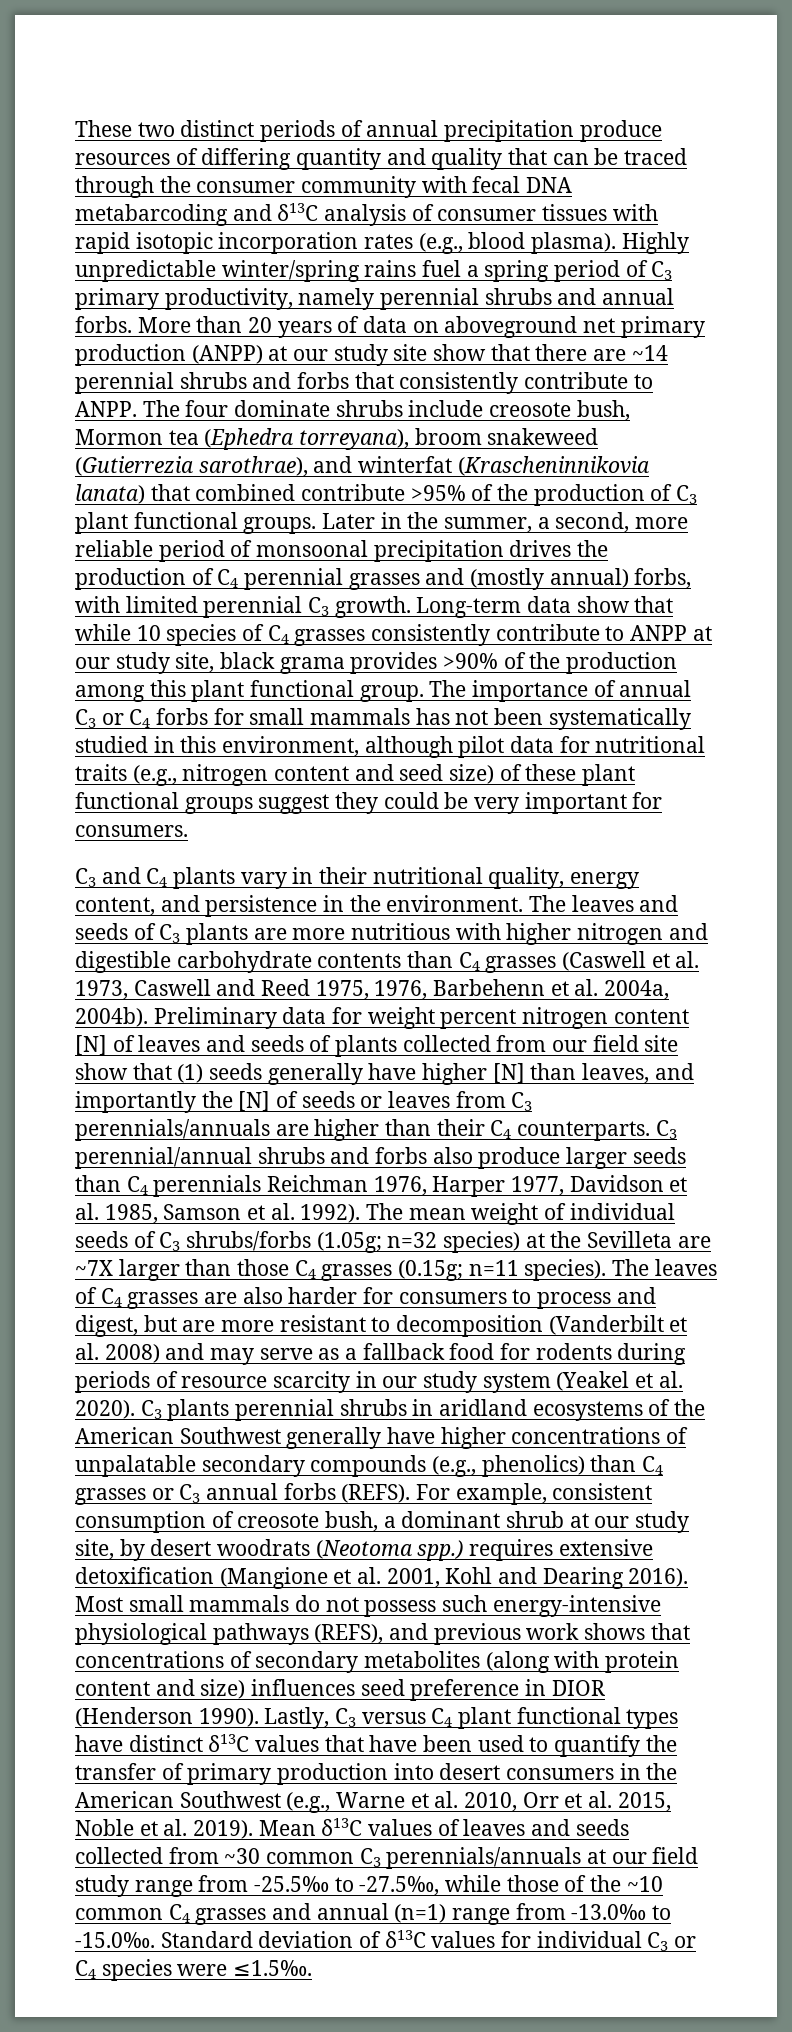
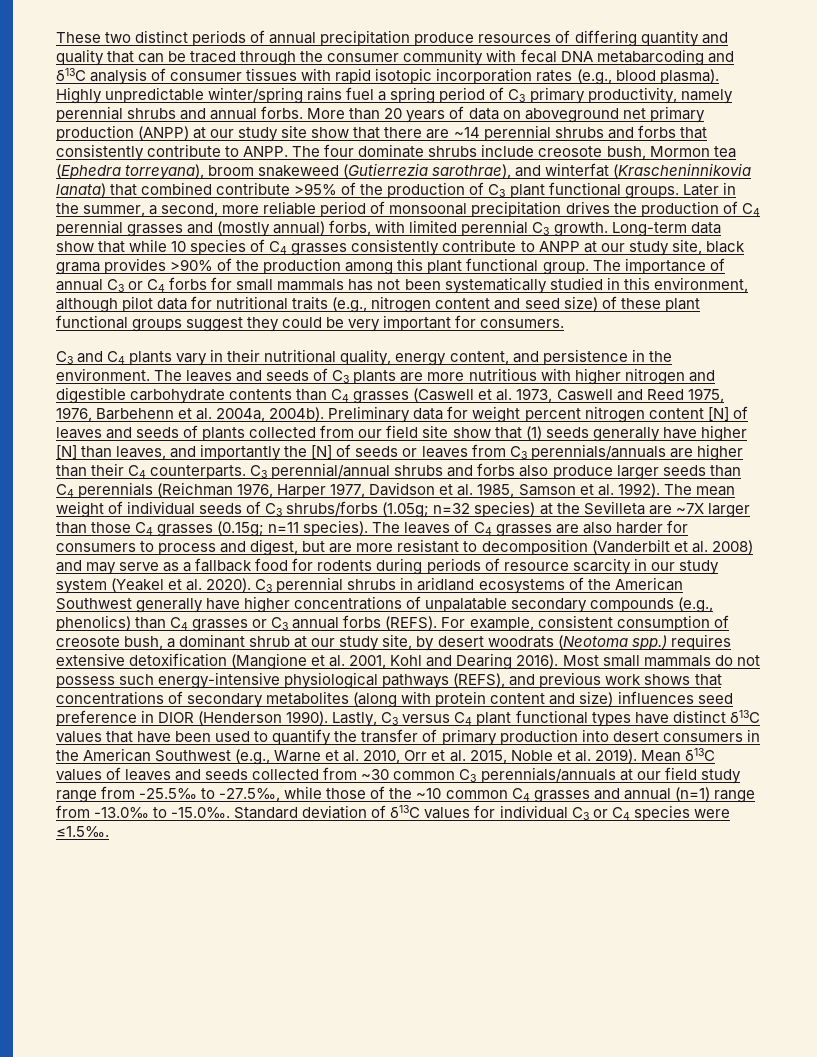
[267,1175,369,1192] Reichman -> [157,482,234,497] (Reichman
[167,1399,230,1421] plants -> (273, 585) none

